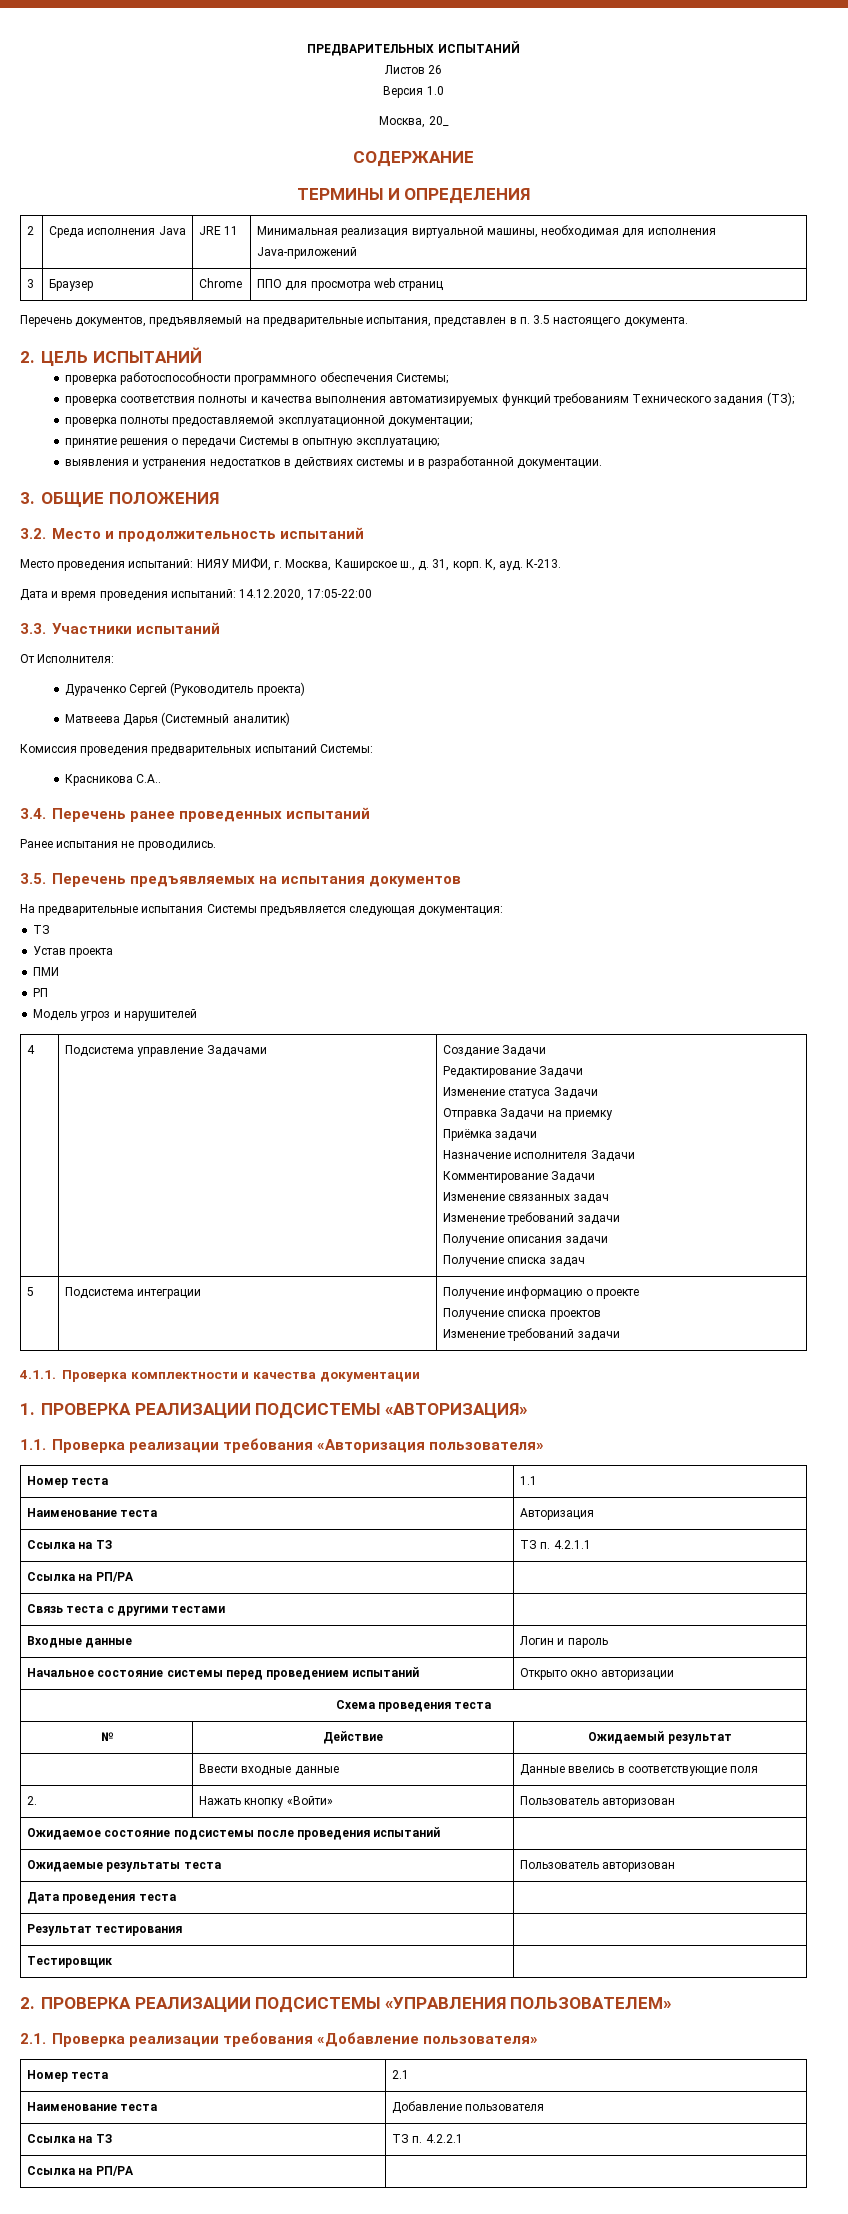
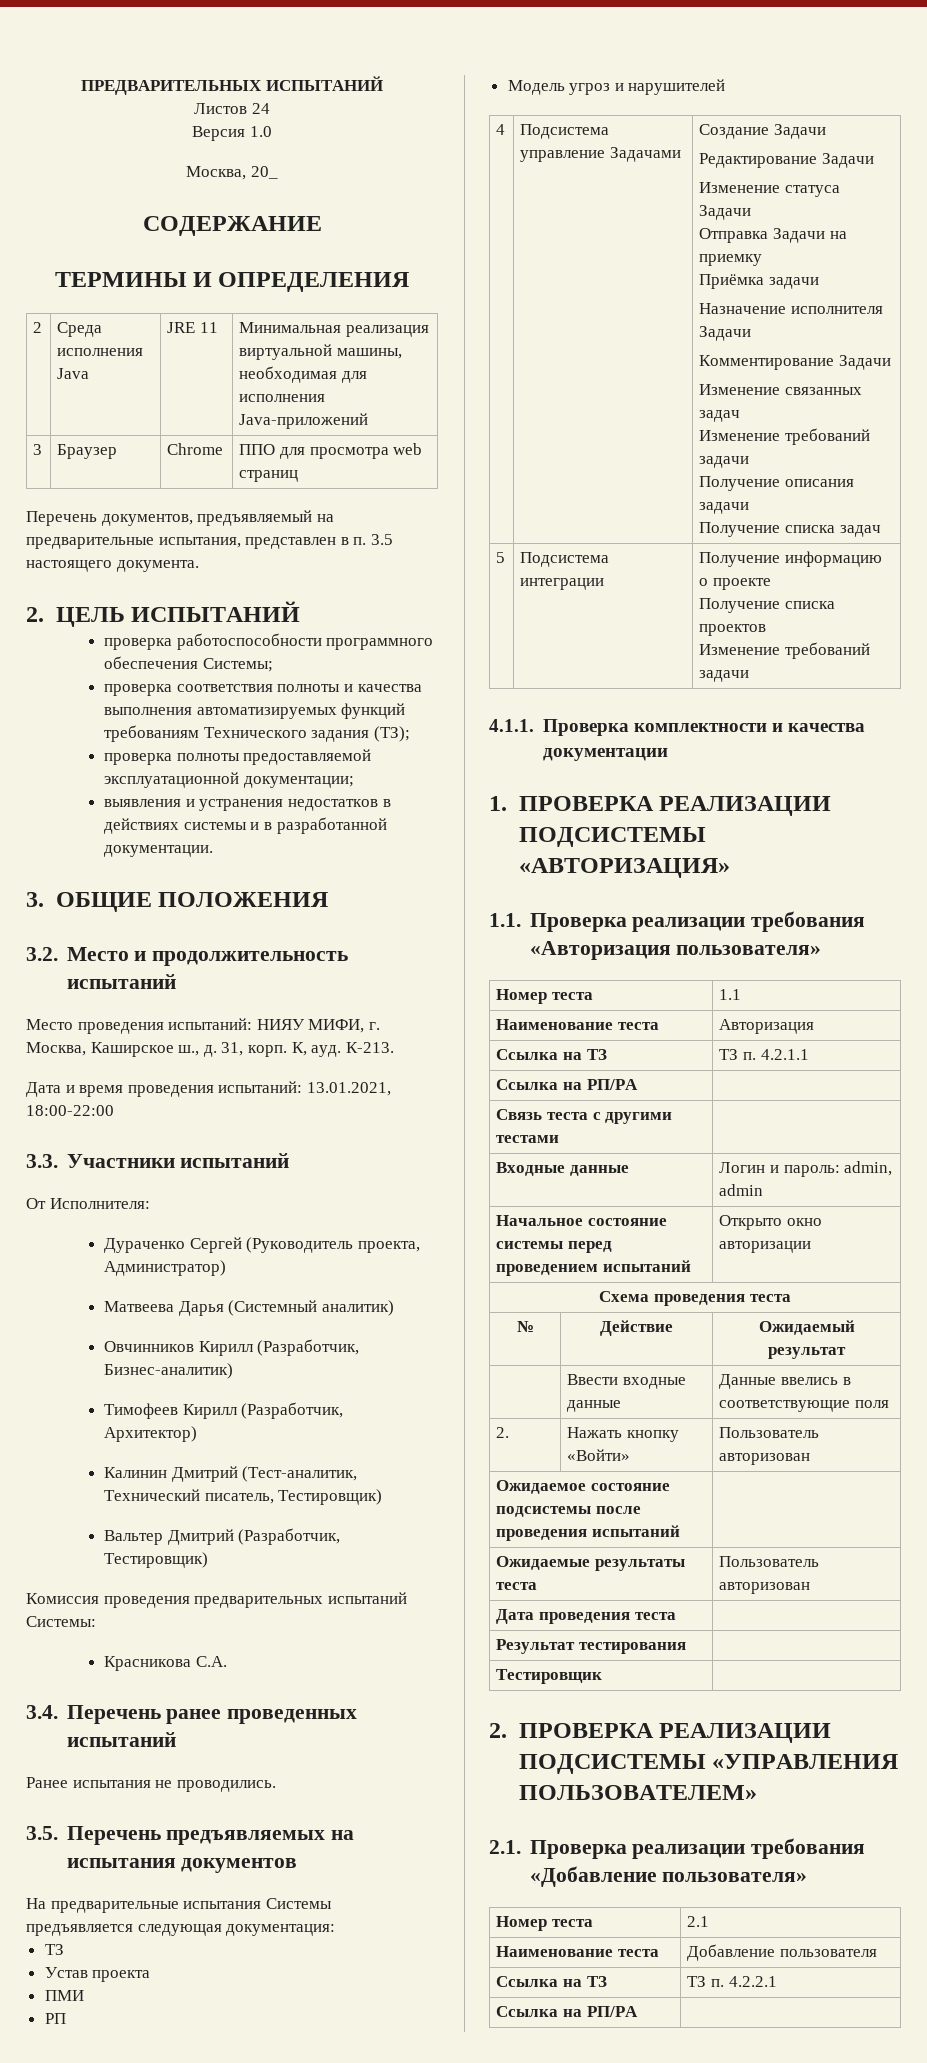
[428,65,443,74] 26 -> [251,103,270,114] 24
[64,436,439,448] // принятие решения о передачи Системы в опытную эксплуатацию; -> (354, 782) none
[239,589,373,601] 14.12.2020, 17:05-22:00 -> [306,1082,391,1096] [26,1105,114,1116] 13.01.2021, 18:00-22:00
[256,682,305,696] проекта) -> [358,1241,421,1253] [104,1260,227,1276] проекта, Администратор)
(290, 719) none -> [104,1339,360,1356] [104,1363,234,1379] [104,1402,344,1419] [104,1426,198,1442] [104,1466,358,1482] [104,1489,383,1505] [104,1528,341,1545] [104,1552,209,1568] // Овчинников Кирилл (Разработчик, Бизнес-аналитик) // Тимофеев Кирилл (Разработчик, Архитектор) // Калинин Дмитрий (Тест-аналитик, Технический писатель, Тестировщик) // Вальтер Дмитрий (Разработчик, Тестировщик)
[136,774,162,783] С.А.. -> [195,1656,227,1667] С.А.
[567,1638,608,1648] пароль -> [783,1161,893,1177] [719,1184,764,1196] пароль: admin, admin

